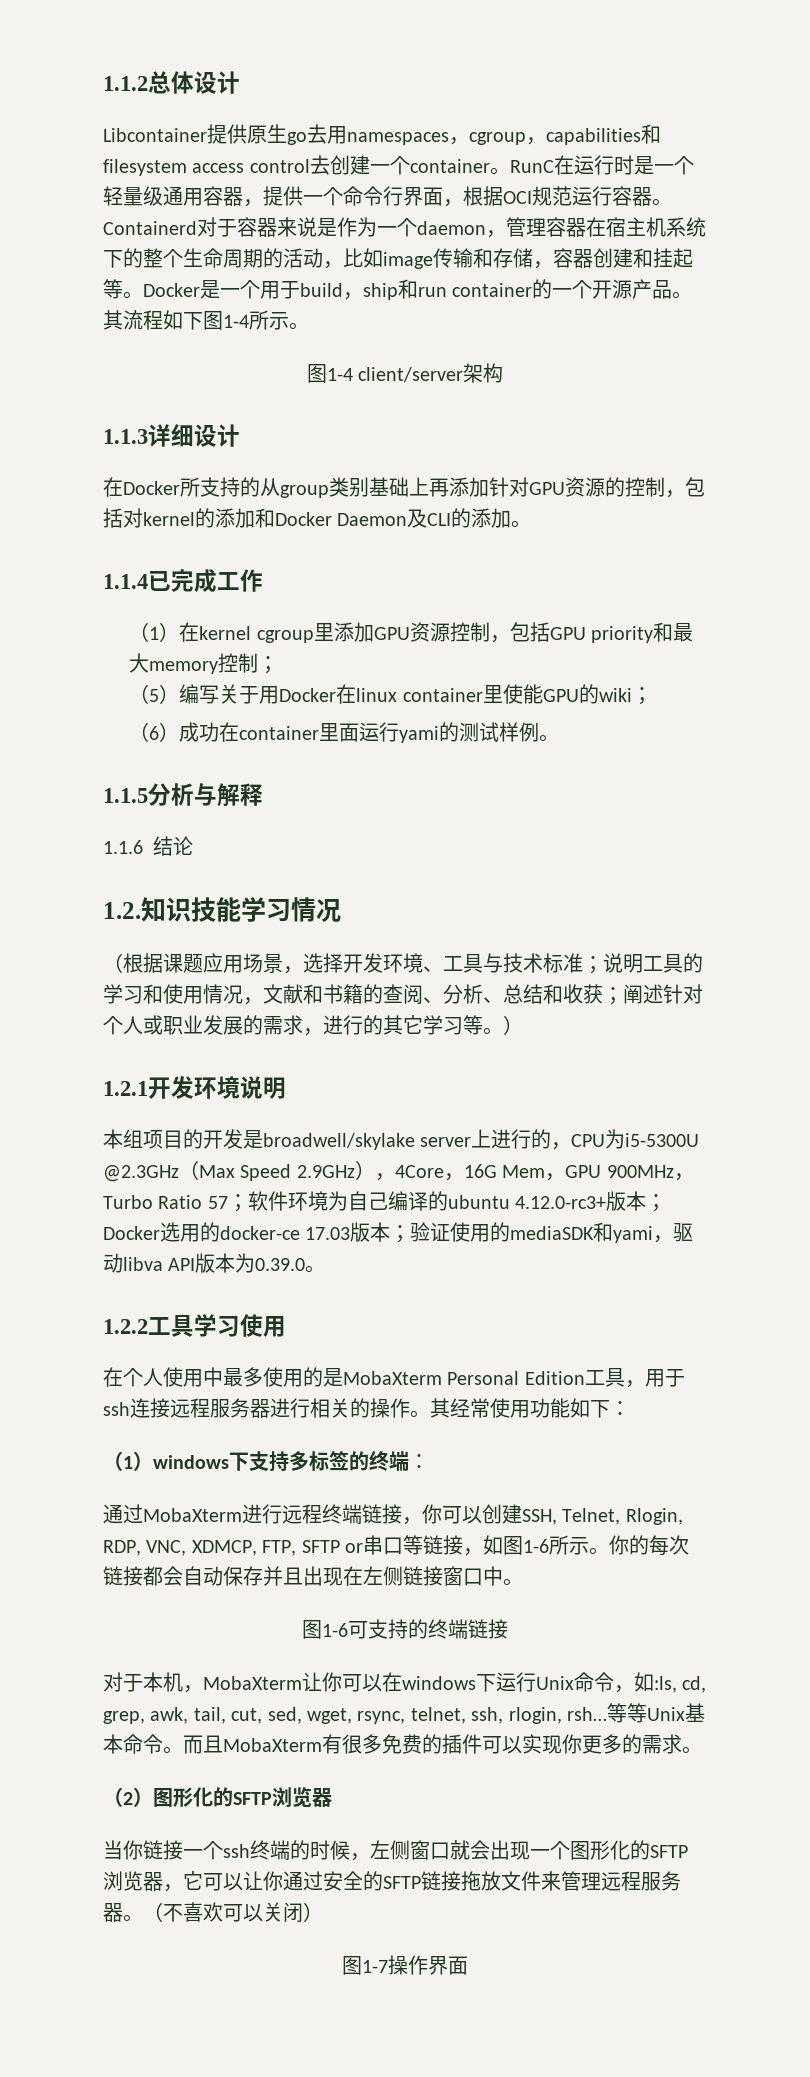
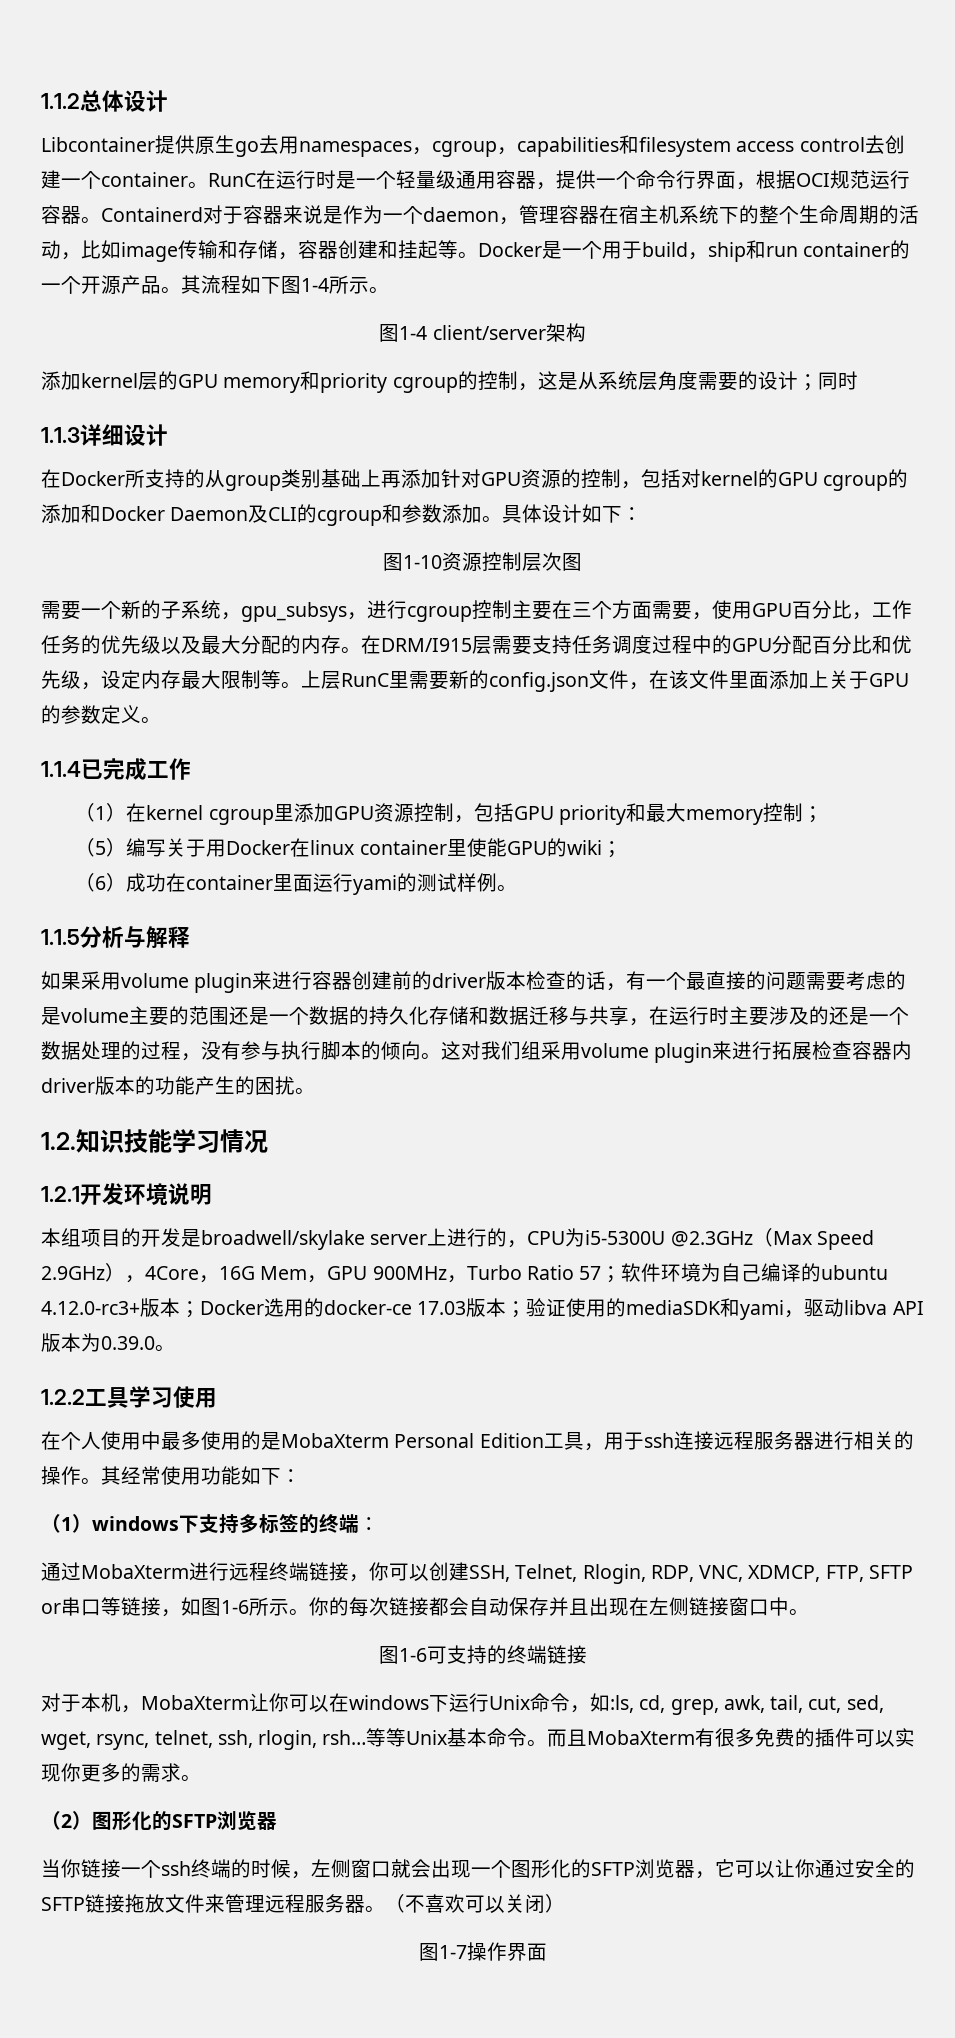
(504, 373) none -> [41,371,858,393] // 添加kernel层的GPU memory和priority cgroup的控制，这是从系统层角度需要的设计；同时
(215, 518) none -> [778,469,909,491] GPU cgroup的
(472, 518) none -> [317,504,443,526] cgroup和参数
(532, 524) none -> [502,504,643,523] [383,552,582,572] [41,600,912,622] [41,635,912,655] [41,670,909,692] [41,705,161,724] 具体设计如下： // 图1-10资源控制层次图 // 需要一个新的子系统，gpu_subsys，进行cgroup控制主要在三个方面需要，使用GPU百分比，工作任务的优先级以及最大分配的内存。在DRM/I915层需要支持任务调度过程中的GPU分配百分比和优先级，设定内存最大限制等。上层RunC里需要新的config.json文件，在该文件里面添加上关于GPU的参数定义。
[103,836,193,856] 1.1.6结论 -> [41,971,907,993] [41,1006,909,1026] [41,1041,913,1063] [41,1076,315,1095] 如果采用volume plugin来进行容器创建前的driver版本检查的话，有一个最直接的问题需要考虑的是volume主要的范围还是一个数据的持久化存储和数据迁移与共享，在运行时主要涉及的还是一个数据处理的过程，没有参与执行脚本的倾向。这对我们组采用volume plugin来进行拓展检查容器内driver版本的功能产生的困扰。
[103,953,703,974] [103,984,703,1005] [103,1015,523,1036] // （根据课题应用场景，选择开发环境、工具与技术标准；说明工具的学习和使用情况，文献和书籍的查阅、分析、总结和收获；阐述针对个人或职业发展的需求，进行的其它学习等。） -> (268, 1141) none

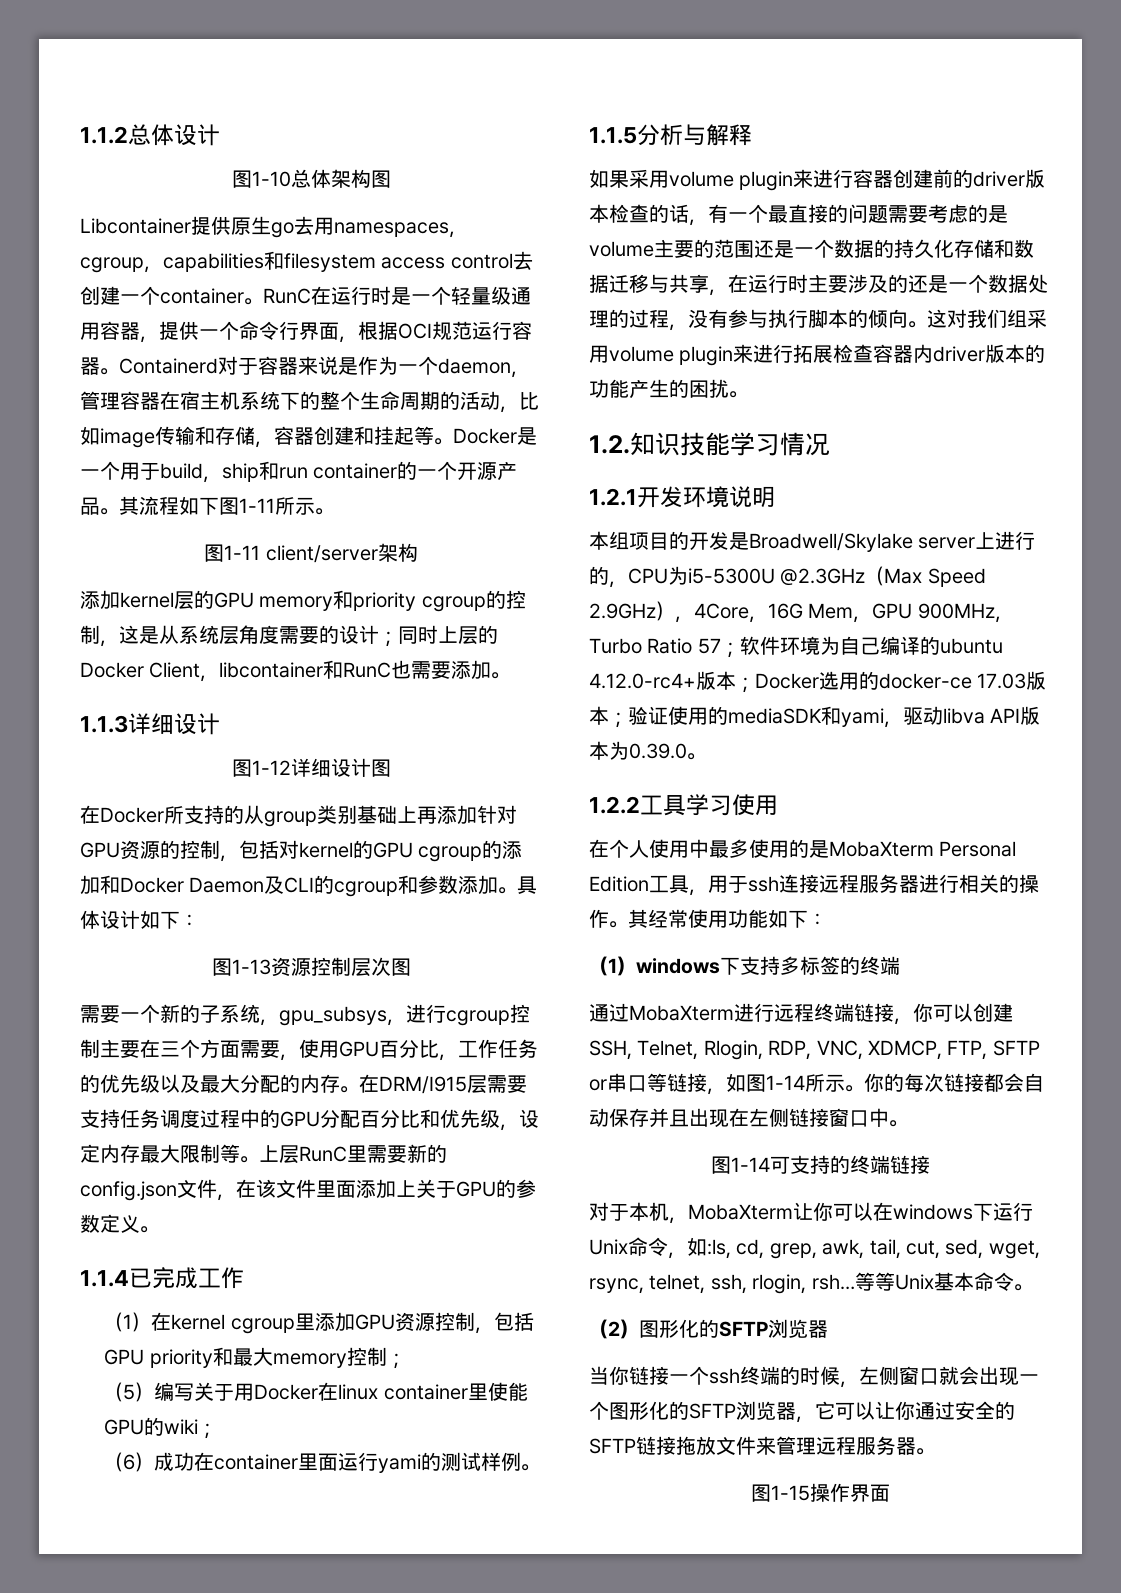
(168, 101) none -> [231,169,391,188] // 图1-10总体架构图
[301,278,329,292] 1-4 -> [239,498,275,513] 1-11
[399,326,428,340] 1-4 -> [224,545,261,560] 1-11
(858, 380) none -> [438,625,498,645] [80,660,511,682] 上层的Docker Client，libcontainer和RunC也需要添加。
(168, 435) none -> [231,758,391,777] // 图1-12详细设计图
[403,555,442,569] 1-10 -> [231,959,271,975] 1-13
[201,1230,365,1250] broadwell/skylake -> [749,533,913,552] Broadwell/Skylake
[41,1301,140,1315] 4.12.0-rc3+ -> [589,673,696,689] 4.12.0-rc4+
[359,1517,379,1531] ： -> (900, 965) none
[221,1600,249,1614] 1-6 -> [766,1075,805,1090] 1-14
[398,1648,427,1662] 1-6 -> [730,1157,770,1172] 1-14
[547,1728,916,1748] [41,1763,201,1782] 而且MobaXterm有很多免费的插件可以实现你更多的需求。 -> (1033, 1287) none
[385,1894,565,1914] [418,1943,467,1961] （不喜欢可以关闭） // 图1-7 -> [750,1484,810,1502] // 图1-15

